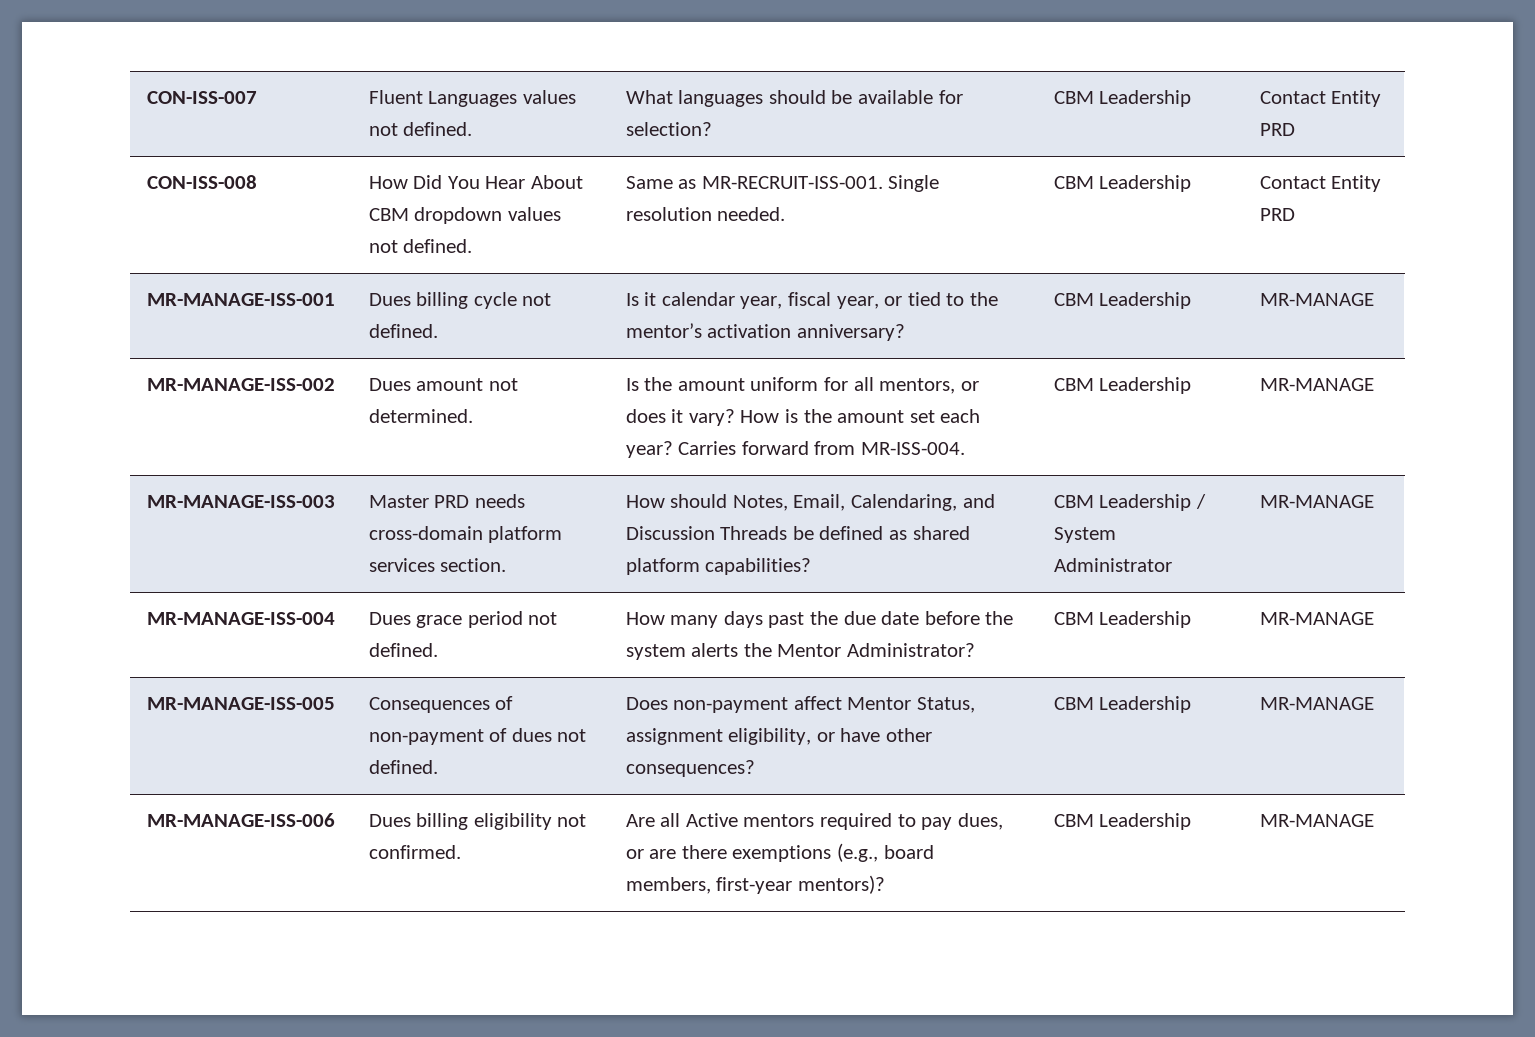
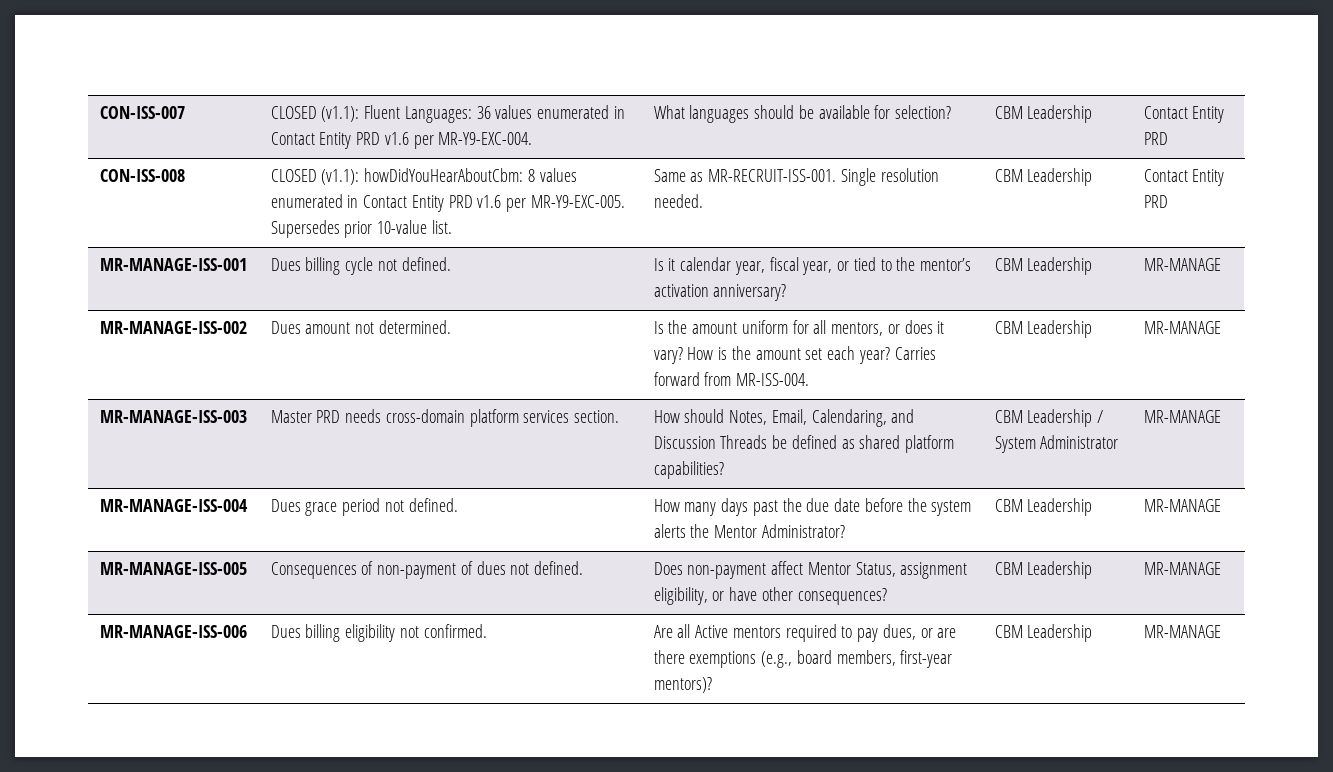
[368,90,576,107] [368,122,473,136] Fluent Languages values not defined. -> [270,105,625,123] [270,132,533,149] CLOSED (v1.1): Fluent Languages: 36 values enumerated in Contact Entity PRD v1.6 per MR-Y9-EXC-004.
[368,175,583,189] [368,207,561,224] [368,239,473,253] How Did You Hear About CBM dropdown values not defined. -> [270,168,577,185] [270,194,625,212] [270,220,452,238] CLOSED (v1.1): howDidYouHearAboutCbm: 8 values enumerated in Contact Entity PRD v1.6 per MR-Y9-EXC-005. Supersedes prior 10-value list.

